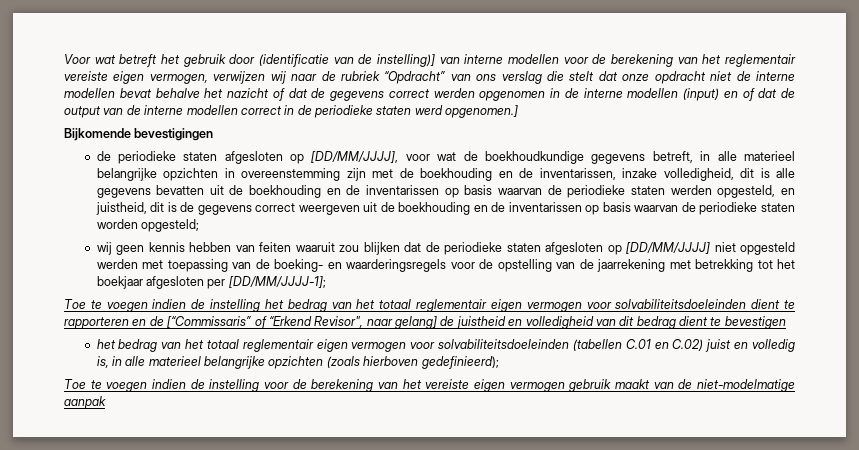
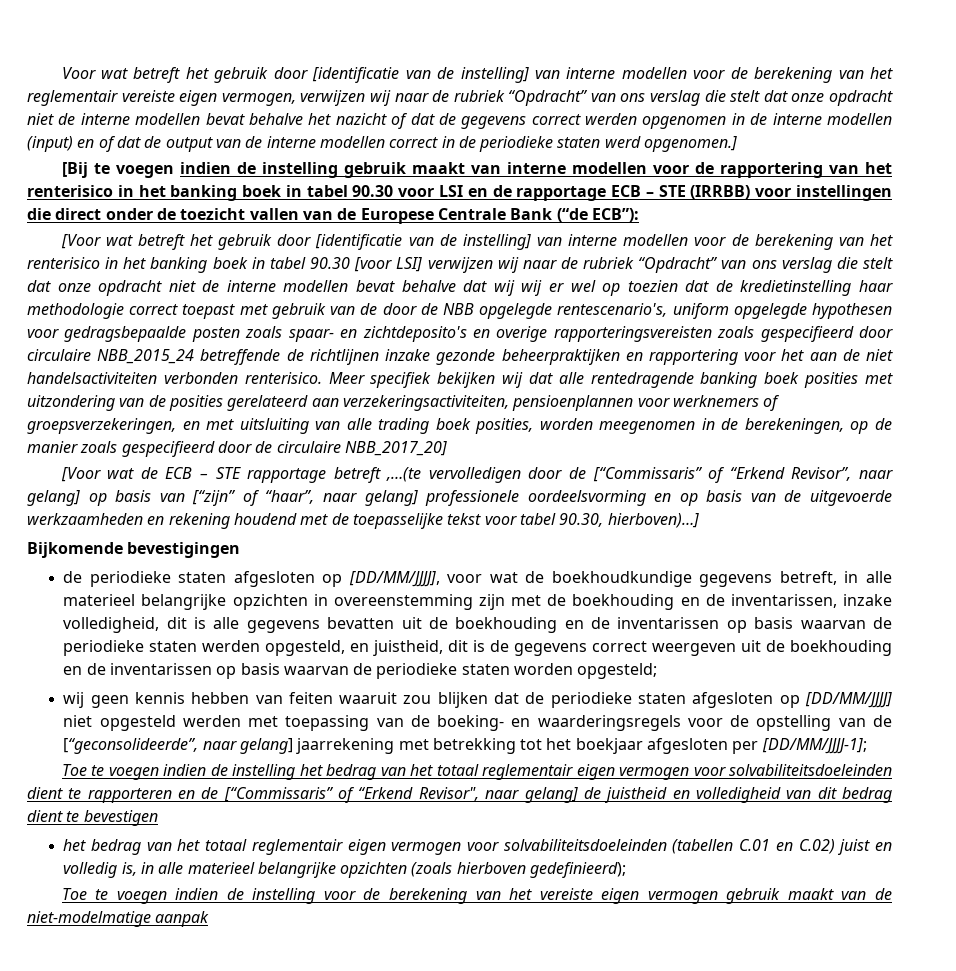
[259,54,436,67] (identificatie van de instelling)] -> [312,67,529,83] [identificatie van de instelling]
(519, 111) none -> [61,162,893,178] [27,185,893,201] [27,208,639,224] [60,234,893,250] [27,257,893,273] [27,280,893,296] [27,303,892,319] [27,326,893,342] [27,349,893,365] [27,372,893,388] [27,395,781,411] [27,418,892,434] [27,441,447,457] [60,467,893,483] [27,490,892,506] [27,513,699,529] // [Bij te voegen indien de instelling gebruik maakt van interne modellen voor de rapportering van het renterisico in het banking boek in tabel 90.30 voor LSI en de rapportage ECB – STE (IRRBB) voor instellingen die direct onder de toezicht vallen van de Europese Centrale Bank (“de ECB”): // [Voor wat betreft het gebruik door [identificatie van de instelling] van interne modellen voor de berekening van het renterisico in het banking boek in tabel 90.30 [voor LSI] verwijzen wij naar de rubriek “Opdracht” van ons verslag die stelt dat onze opdracht niet de interne modellen bevat behalve dat wij wij er wel op toezien dat de kredietinstelling haar methodologie correct toepast met gebruik van de door de NBB opgelegde rentescenario's, uniform opgelegde hypothesen voor gedragsbepaalde posten zoals spaar- en zichtdeposito's en overige rapporteringsvereisten zoals gespecifieerd door circulaire NBB_2015_24 betreffende de richtlijnen inzake gezonde beheerpraktijken en rapportering voor het aan de niet handelsactiviteiten verbonden renterisico. Meer specifiek bekijken wij dat alle rentedragende banking boek posities met uitzondering van de posities gerelateerd aan verzekeringsactiviteiten, pensioenplannen voor werknemers of groepsverzekeringen, en met uitsluiting van alle trading boek posities, worden meegenomen in de berekeningen, op de manier zoals gespecifieerd door de circulaire NBB_2017_20] // [Voor wat de ECB – STE rapportage betreft ,…(te vervolledigen door de [“Commissaris” of “Erkend Revisor”, naar gelang] op basis van [“zijn” of “haar”, naar gelang] professionele oordeelsvorming en op basis van de uitgevoerde werkzaamheden en rekening houdend met de toepasselijke tekst voor tabel 90.30, hierboven)…]
(594, 264) none -> [63,738,293,754] [“geconsolideerde”, naar gelang]

